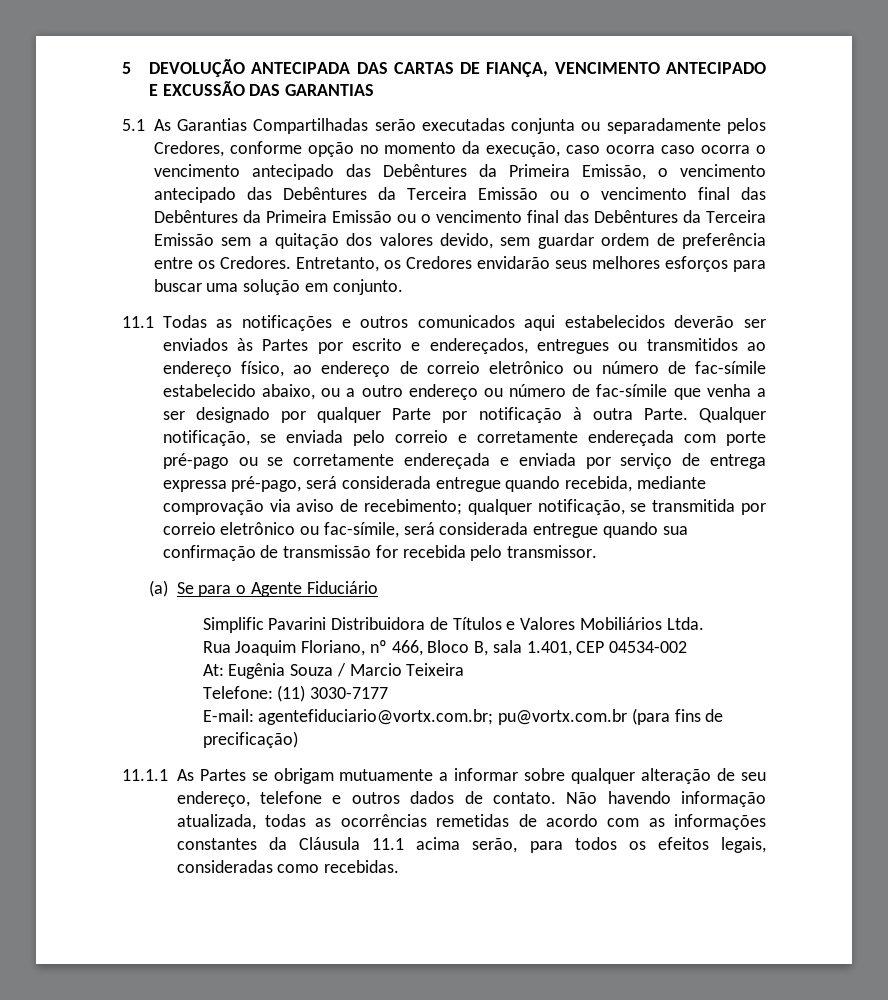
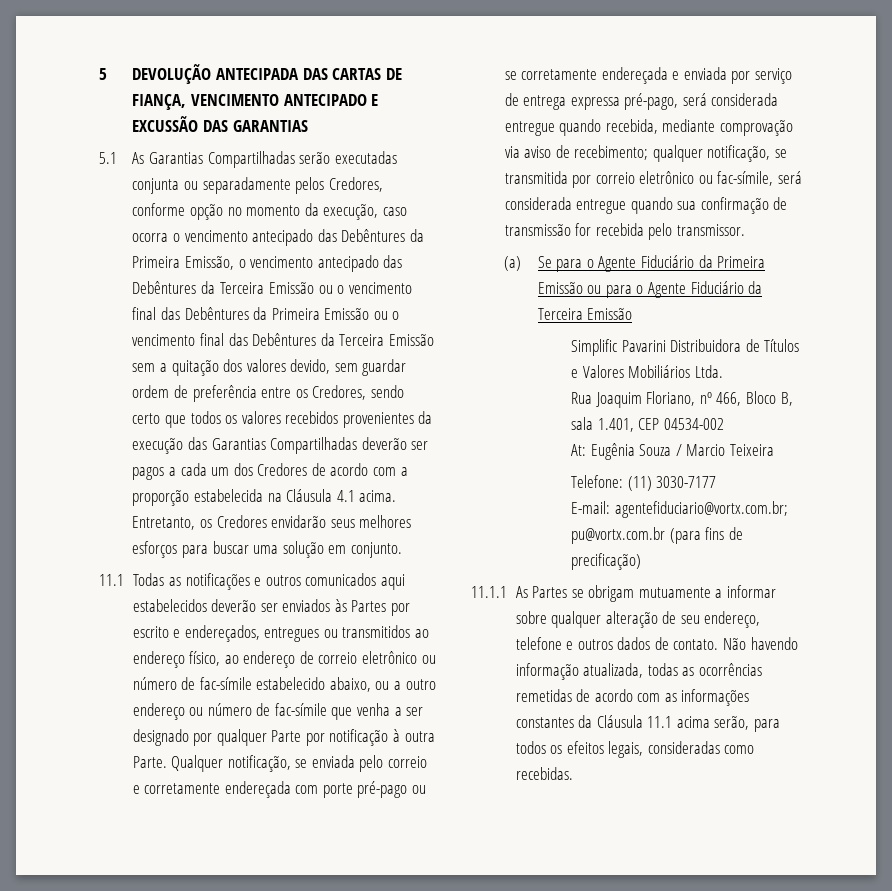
[661,145,751,154] caso ocorra -> (169, 237) none
[219,256,291,269] Credores. -> [312,385,404,400] [132,411,433,428] [132,437,429,454] [132,463,408,480] [132,489,397,506] Credores, sendo certo que todos os valores recebidos provenientes da execução das Garantias Compartilhadas deverão ser pagos a cada um dos Credores de acordo com a proporção estabelecida na Cláusula 4.1 acima.
(378, 587) none -> [698,255,766,268] [537,281,763,298] [537,307,633,320] da Primeira Emissão ou para o Agente Fiduciário da Terceira Emissão

